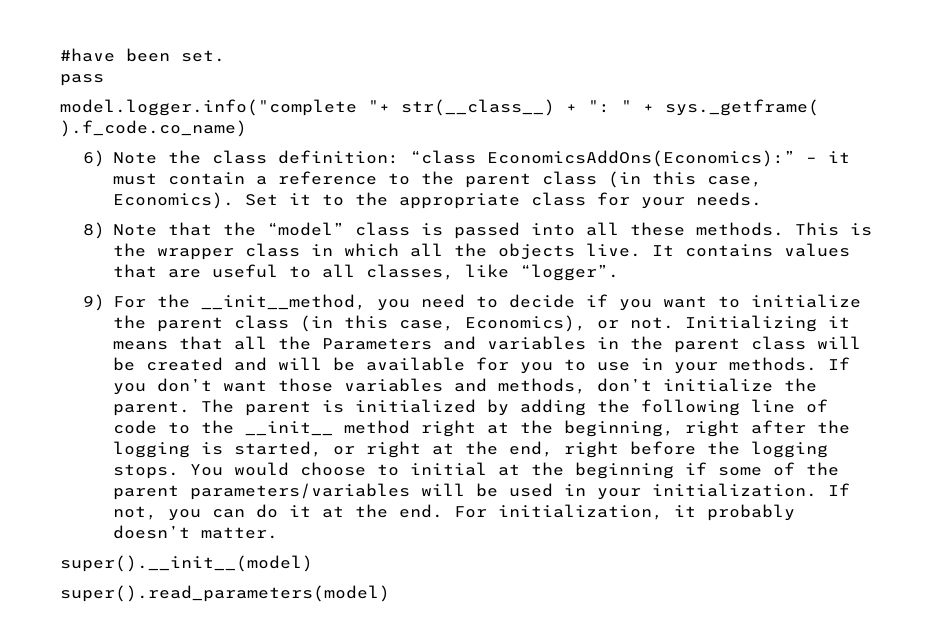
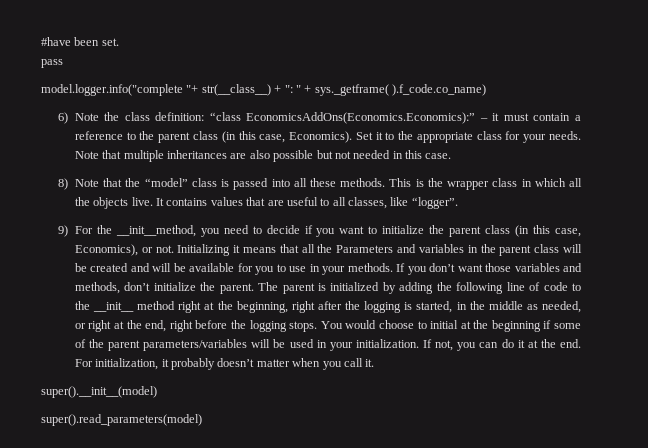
[486,150,795,167] EconomicsAddOns(Economics):” -> [246,112,476,124] EconomicsAddOns(Economics.Economics):”
(762, 199) none -> [74,150,452,162] Note that multiple inheritances are also possible but not needed in this case.
(322, 449) none -> [456,301,581,313] in the middle as needed,
[200,527,278,539] matter. -> [256,358,375,370] matter when you call it.

